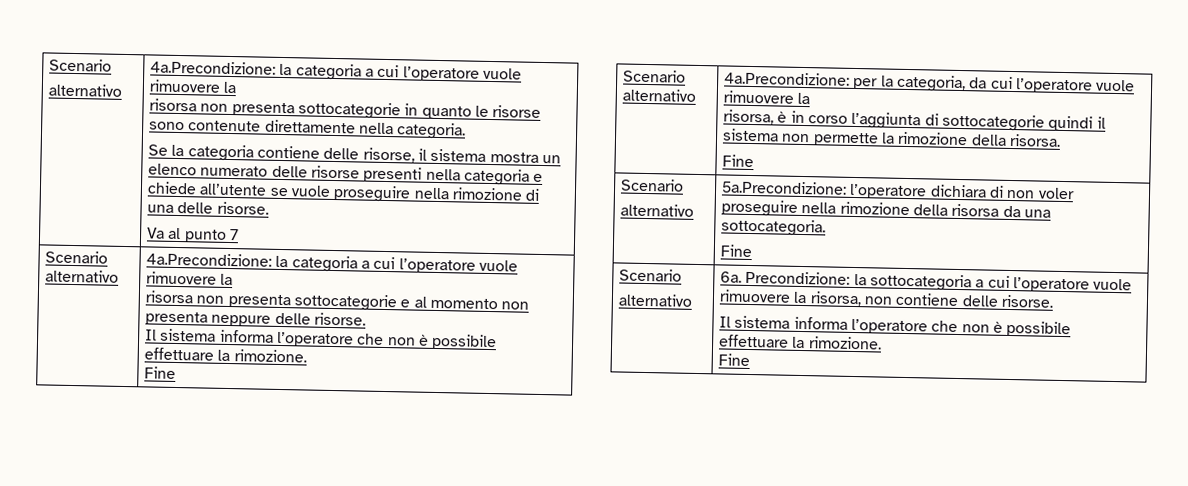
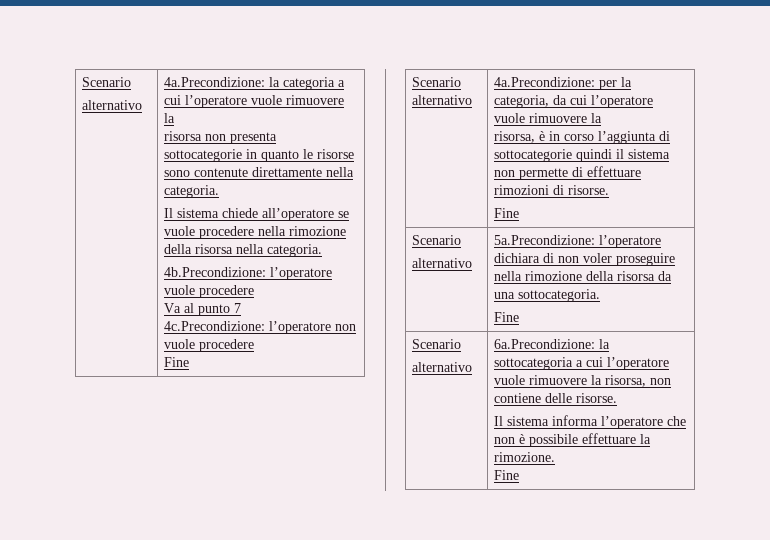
[148,144,561,164] [148,163,544,186] [147,181,268,196] Se la categoria contiene delle risorse, il sistema mostra un elenco numerato delle risorse presenti nella categoria e chiede all’utente -> [164,208,335,221] Il sistema chiede all’operatore
[333,184,541,203] [147,201,269,215] [147,227,240,243] [45,250,109,264] [45,269,120,283] [146,252,518,274] [146,271,234,286] [145,290,530,312] [145,311,367,327] [145,328,498,351] [144,347,307,363] proseguire nella rimozione di una delle risorse. // Va al punto 7 // Scenario alternativo | 4a.Precondizione: la categoria a cui l’operatore vuole rimuovere la // risorsa non presenta sottocategorie e al momento non presenta neppure delle risorse. // Il sistema informa l’operatore che non è possibile effettuare la rimozione. -> [199,226,347,239] [164,244,323,257] [164,267,333,280] [164,285,255,298] [164,303,242,316] [164,321,357,334] [164,339,255,352] procedere nella rimozione della risorsa nella categoria. // 4b.Precondizione: l’operatore vuole procedere // Va al punto 7 // 4c.Precondizione: l’operatore non vuole procedere
[881,131,1061,147] la rimozione della risorsa. -> [572,166,642,177] [494,185,610,195] di effettuare rimozioni di risorse.
[720,270,851,285] 6a. Precondizione: -> [494,339,596,349] 6a.Precondizione:

